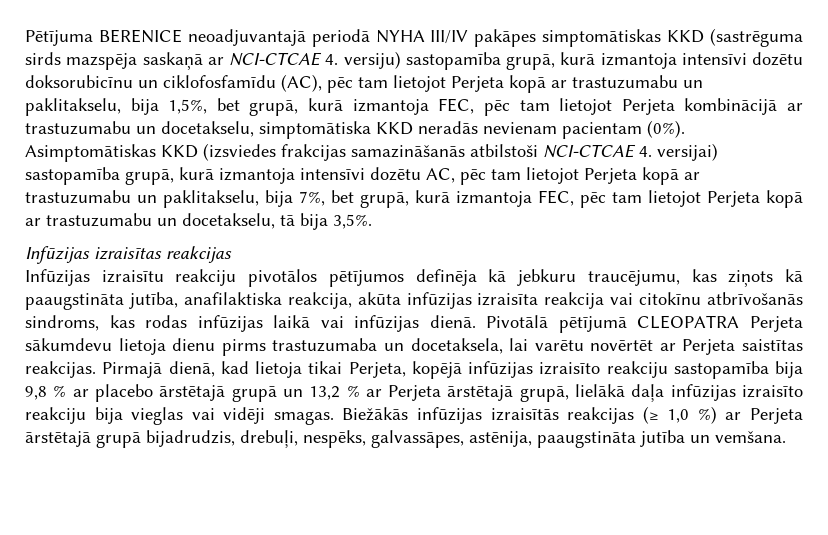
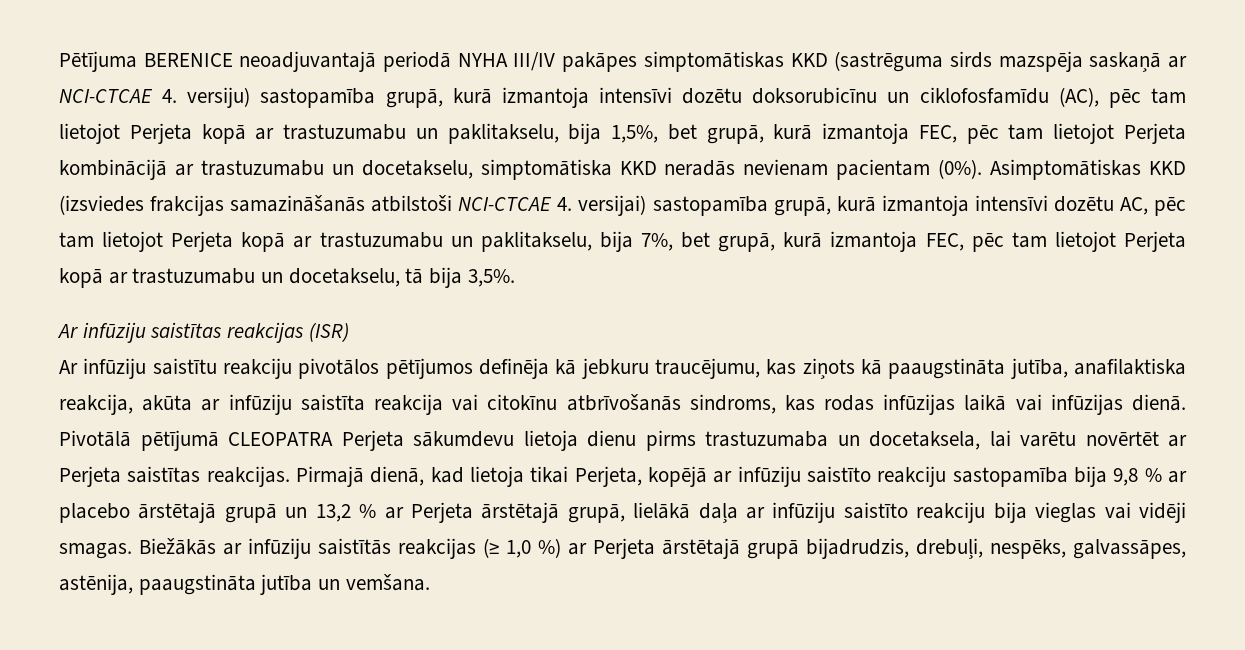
[25,246,232,264] [25,269,164,286] Infūzijas izraisītas reakcijas // Infūzijas izraisītu -> [57,322,349,343] [59,358,217,379] Ar infūziju saistītas reakcijas (ISR) // Ar infūziju saistītu
[406,292,539,309] infūzijas izraisīta -> [201,394,365,415] ar infūziju saistīta
[468,361,601,378] infūzijas izraisīto -> [713,466,872,487] ar infūziju saistīto
[670,384,803,401] infūzijas izraisīto -> [746,502,908,523] ar infūziju saistīto
[417,407,559,424] infūzijas izraisītās -> [223,538,391,559] ar infūziju saistītās

